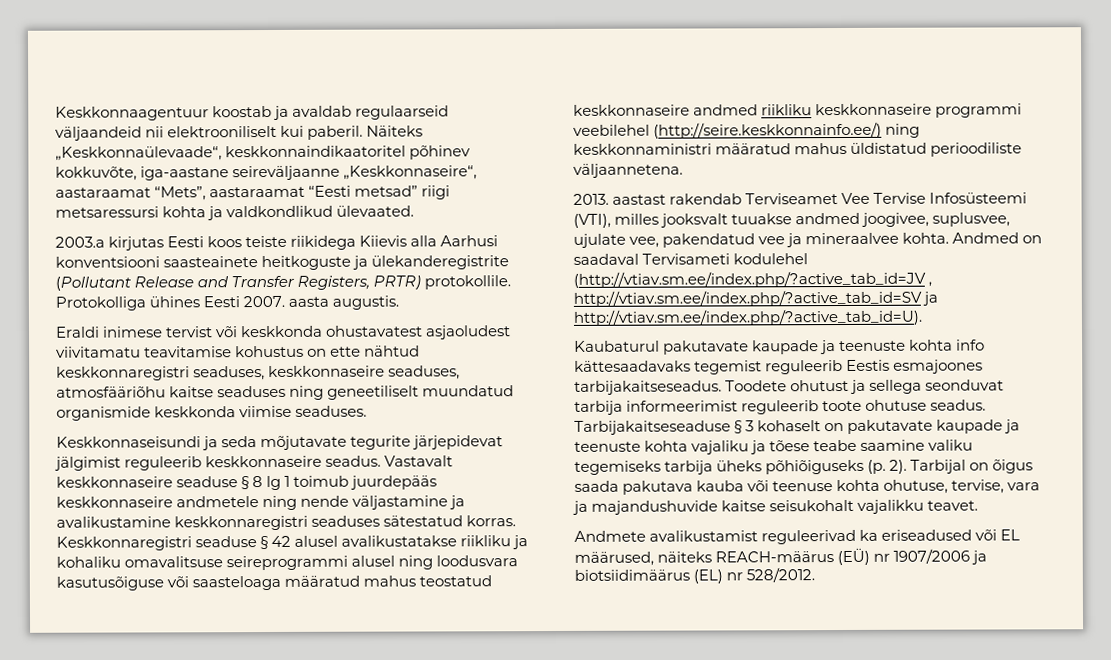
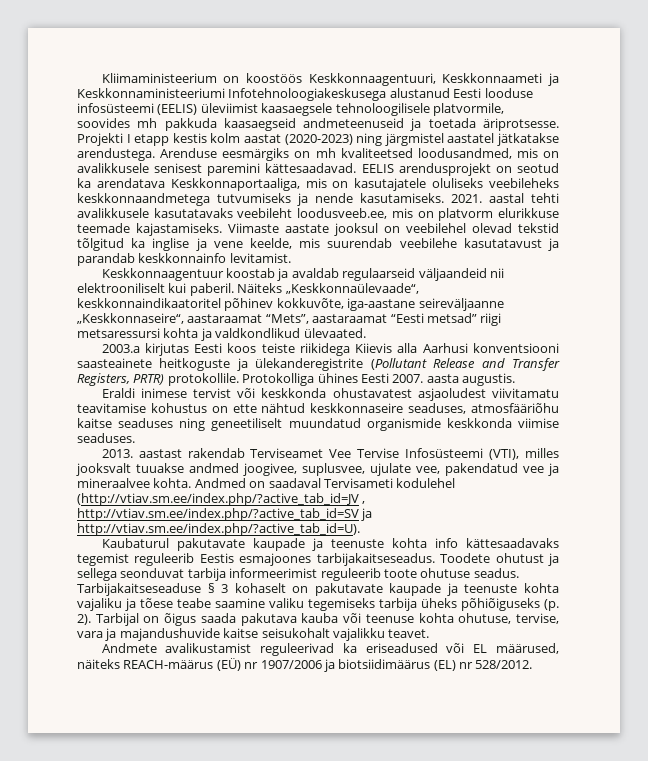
(55, 113) none -> [101,73,559,86] [77,88,533,101] [77,103,504,116] [77,118,559,131] [77,133,560,146] [77,148,559,161] [77,163,560,176] [77,178,559,191] [77,193,559,206] [77,208,559,221] [77,223,559,236] [77,238,559,251] [77,253,291,266] Kliimaministeerium on koostöös Keskkonnaagentuuri, Keskkonnaameti ja Keskkonnaministeeriumi Infotehnoloogiakeskusega alustanud Eesti looduse infosüsteemi (EELIS) üleviimist kaasaegsele tehnoloogilisele platvormile, soovides mh pakkuda kaasaegseid andmeteenuseid ja toetada äriprotsesse. Projekti I etapp kestis kolm aastat (2020-2023) ning järgmistel aastatel jätkatakse arendustega. Arenduse eesmärgiks on mh kvaliteetsed loodusandmed, mis on avalikkusele senisest paremini kättesaadavad. EELIS arendusprojekt on seotud ka arendatava Keskkonnaportaaliga, mis on kasutajatele oluliseks veebileheks keskkonnaandmetega tutvumiseks ja nende kasutamiseks. 2021. aastal tehti avalikkusele kasutatavaks veebileht loodusveeb.ee, mis on platvorm elurikkuse teemade kajastamiseks. Viimaste aastate jooksul on veebilehel olevad tekstid tõlgitud ka inglise ja vene keelde, mis suurendab veebilehe kasutatavust ja parandab keskkonnainfo levitamist. //
[56,366,266,381] keskkonnaregistri seaduses, -> (306, 408) none
[56,435,504,451] [54,455,454,471] [56,475,438,491] [56,495,466,511] [56,515,517,531] [56,535,529,551] [56,555,519,571] [56,575,493,591] [573,103,1023,118] [573,121,921,139] [573,142,1023,157] [573,163,683,178] // Keskkonnaseisundi ja seda mõjutavate tegurite järjepidevat jälgimist reguleerib keskkonnaseire seadus. Vastavalt keskkonnaseire seaduse § 8 lg 1 toimub juurdepääs keskkonnaseire andmetele ning nende väljastamine ja avalikustamine keskkonnaregistri seaduses sätestatud korras. Keskkonnaregistri seaduse § 42 alusel avalikustatakse riikliku ja kohaliku omavalitsuse seireprogrammi alusel ning loodusvara kasutusõiguse või saasteloaga määratud mahus teostatud keskkonnaseire andmed riikliku keskkonnaseire programmi veebilehel (http://seire.keskkonnainfo.ee/) ning keskkonnaministri määratud mahus üldistatud perioodiliste väljaannetena. -> (135, 438) none

